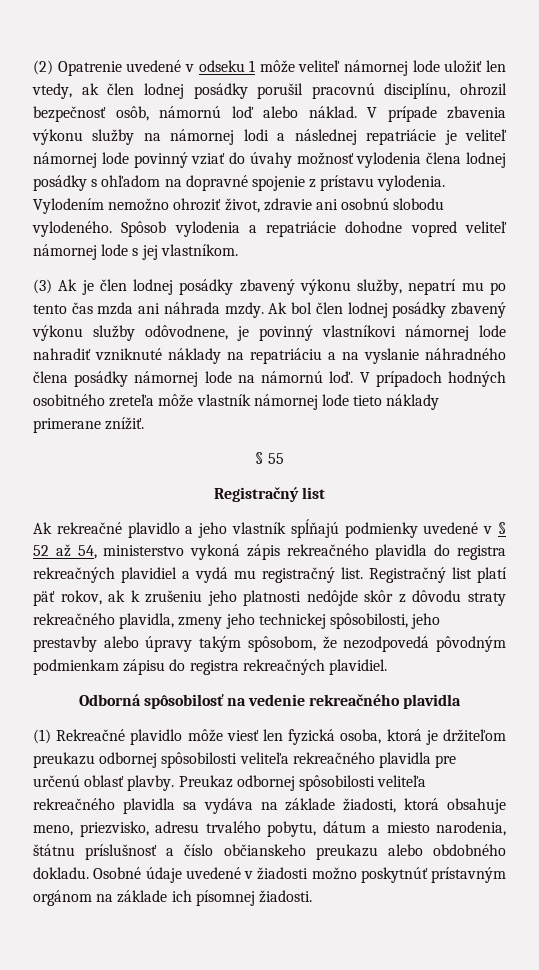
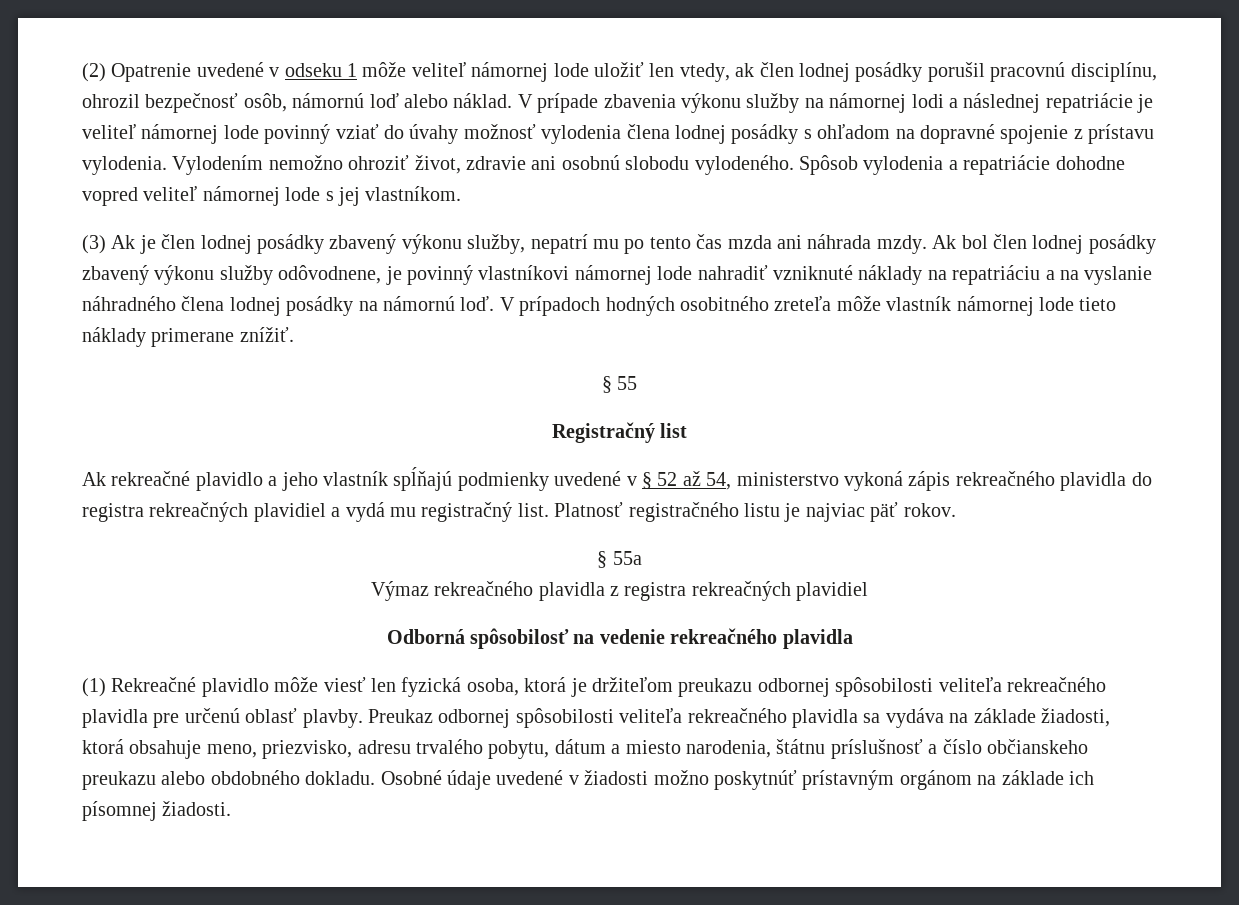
[74,371,232,387] posádky námornej lode -> [229,296,354,316] lodnej posádky
[369,567,507,583] [33,590,507,606] [33,613,441,629] [33,636,507,652] [33,659,387,675] Registračný list platí päť rokov, ak k zrušeniu jeho platnosti nedôjde skôr z dôvodu straty rekreačného plavidla, zmeny jeho technickej spôsobilosti, jeho prestavby alebo úpravy takým spôsobom, že nezodpovedá pôvodným podmienkam zápisu do registra rekreačných plavidiel. -> [554,502,956,522] [597,551,642,568] [370,581,869,601] Platnosť registračného listu je najviac päť rokov. // § 55a // Výmaz rekreačného plavidla z registra rekreačných plavidiel

